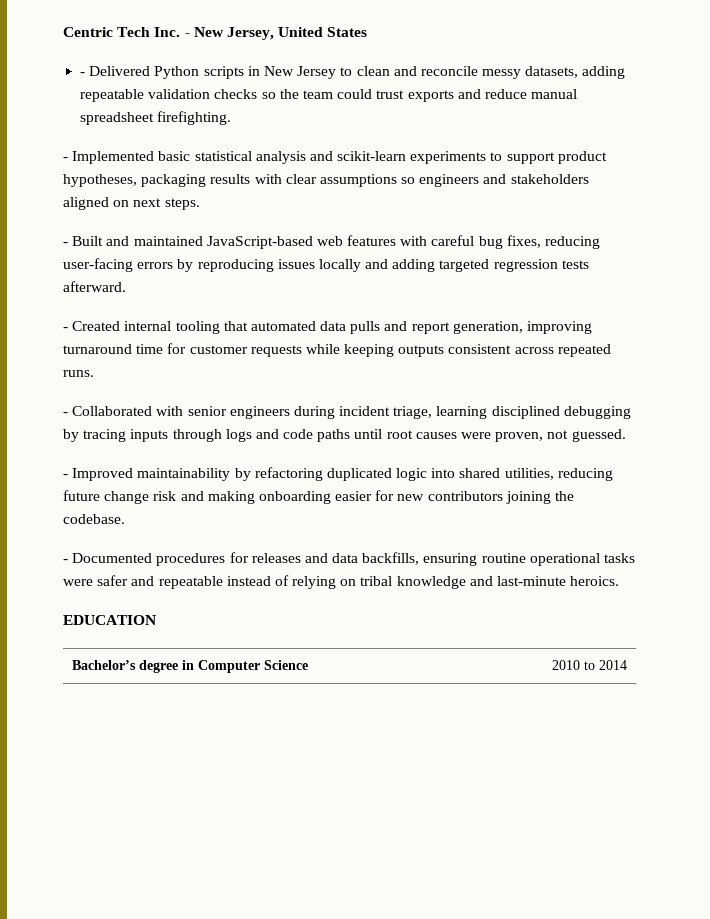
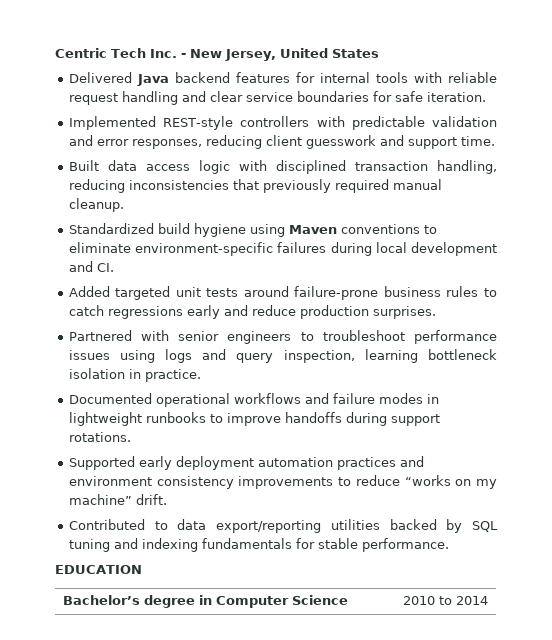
[80,66,626,79] [80,89,578,102] [80,111,232,125] [63,151,607,164] [63,174,589,187] [63,197,200,210] [63,235,601,249] [63,258,589,272] [63,281,126,292] [63,321,593,334] [63,343,611,357] [63,370,94,377] [63,406,631,419] [63,429,626,442] [63,467,613,481] [63,490,575,504] [63,514,125,524] [63,552,636,566] [63,575,620,589] - Delivered Python scripts in New Jersey to clean and reconcile messy datasets, adding repeatable validation checks so the team could trust exports and reduce manual spreadsheet firefighting. // - Implemented basic statistical analysis and scikit-learn experiments to support product hypotheses, packaging results with clear assumptions so engineers and stakeholders aligned on next steps. // - Built and maintained JavaScript-based web features with careful bug fixes, reducing user-facing errors by reproducing issues locally and adding targeted regression tests afterward. // - Created internal tooling that automated data pulls and report generation, improving turnaround time for customer requests while keeping outputs consistent across repeated runs. // - Collaborated with senior engineers during incident triage, learning disciplined debugging by tracing inputs through logs and code paths until root causes were proven, not guessed. // - Improved maintainability by refactoring duplicated logic into shared utilities, reducing future change risk and making onboarding easier for new contributors joining the codebase. // - Documented procedures for releases and data backfills, ensuring routine operational tasks were safer and repeatable instead of relying on tribal knowledge and last-minute heroics. -> [68,72,497,86] [68,91,486,105] [68,116,498,130] [68,135,495,149] [68,160,497,174] [68,179,442,193] [68,198,124,212] [68,223,437,237] [68,242,497,256] [68,261,114,272] [68,286,497,300] [68,305,436,319] [68,330,497,344] [68,349,497,363] [68,368,201,382] [68,393,439,407] [68,412,440,426] [68,432,131,442] [68,456,424,470] [68,475,497,489] [68,494,167,505] [68,519,498,533] [68,538,449,552] Delivered Java backend features for internal tools with reliable request handling and clear service boundaries for safe iteration. // Implemented REST-style controllers with predictable validation and error responses, reducing client guesswork and support time. // Built data access logic with disciplined transaction handling, reducing inconsistencies that previously required manual cleanup. // Standardized build hygiene using Maven conventions to eliminate environment-specific failures during local development and CI. // Added targeted unit tests around failure-prone business rules to catch regressions early and reduce production surprises. // Partnered with senior engineers to troubleshoot performance issues using logs and query inspection, learning bottleneck isolation in practice. // Documented operational workflows and failure modes in lightweight runbooks to improve handoffs during support rotations. // Supported early deployment automation practices and environment consistency improvements to reduce “works on my machine” drift. // Contributed to data export/reporting utilities backed by SQL tuning and indexing fundamentals for stable performance.

